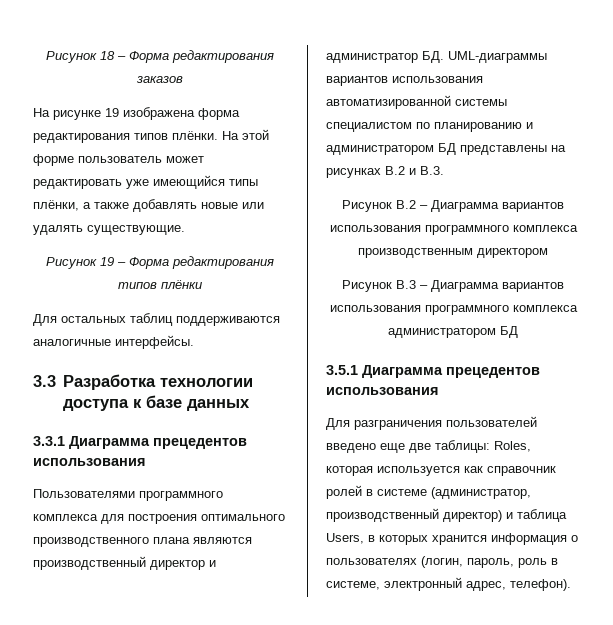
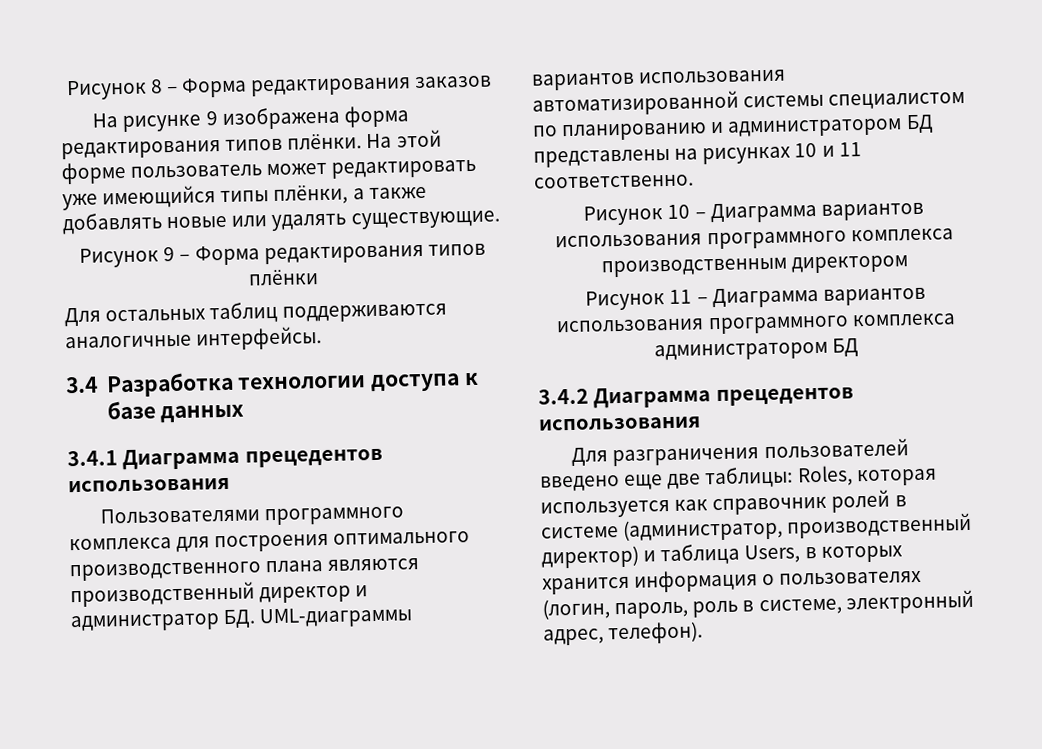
[46,51,115,63] Рисунок 18 -> [65,79,163,101] Рисунок 8
[105,108,119,117] 19 -> [205,111,218,126] 9
[100,257,114,266] 19 -> [163,246,176,262] 9
[33,375,56,387] 3.3 -> [65,376,98,394] 3.4
[33,436,65,446] 3.3.1 -> [67,450,118,467] 3.4.1
[385,166,444,175] [342,200,416,212] В.2 и В.3. // Рисунок В.2 -> [794,142,862,158] [534,174,694,189] [583,204,691,226] 10 и 11 соответственно. // Рисунок 10
[396,280,416,289] В.3 -> [669,289,693,304] 11
[326,365,358,375] 3.5.1 -> [538,388,589,405] 3.4.2

